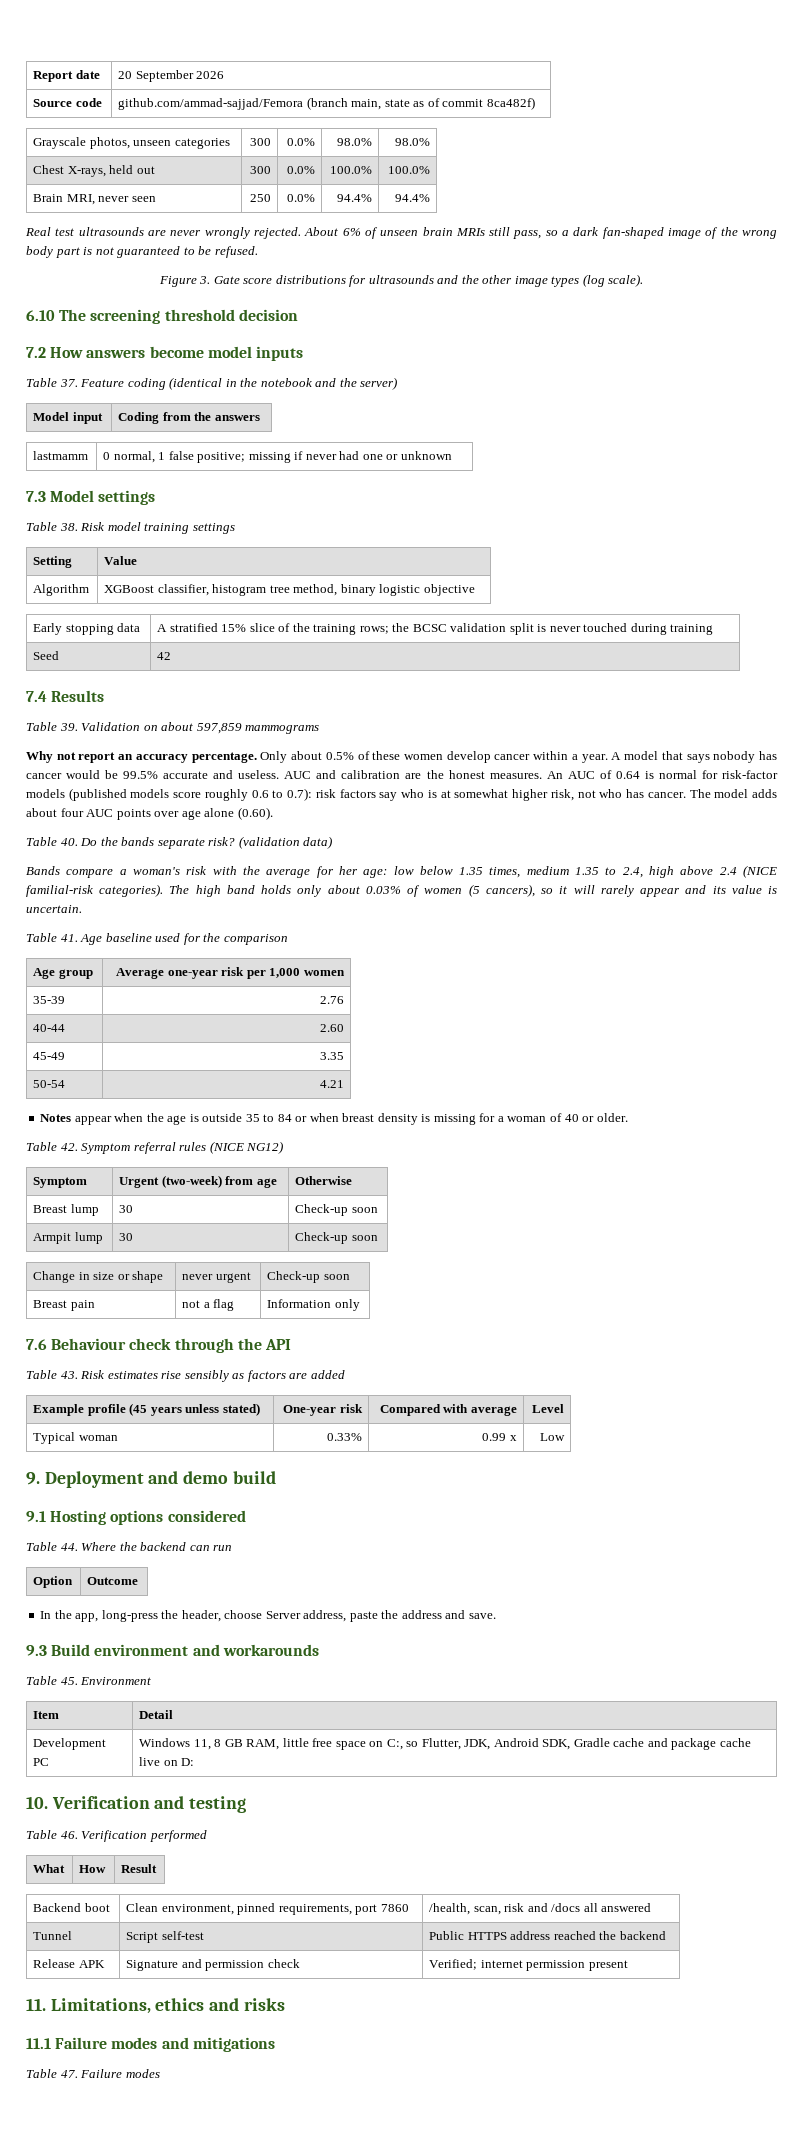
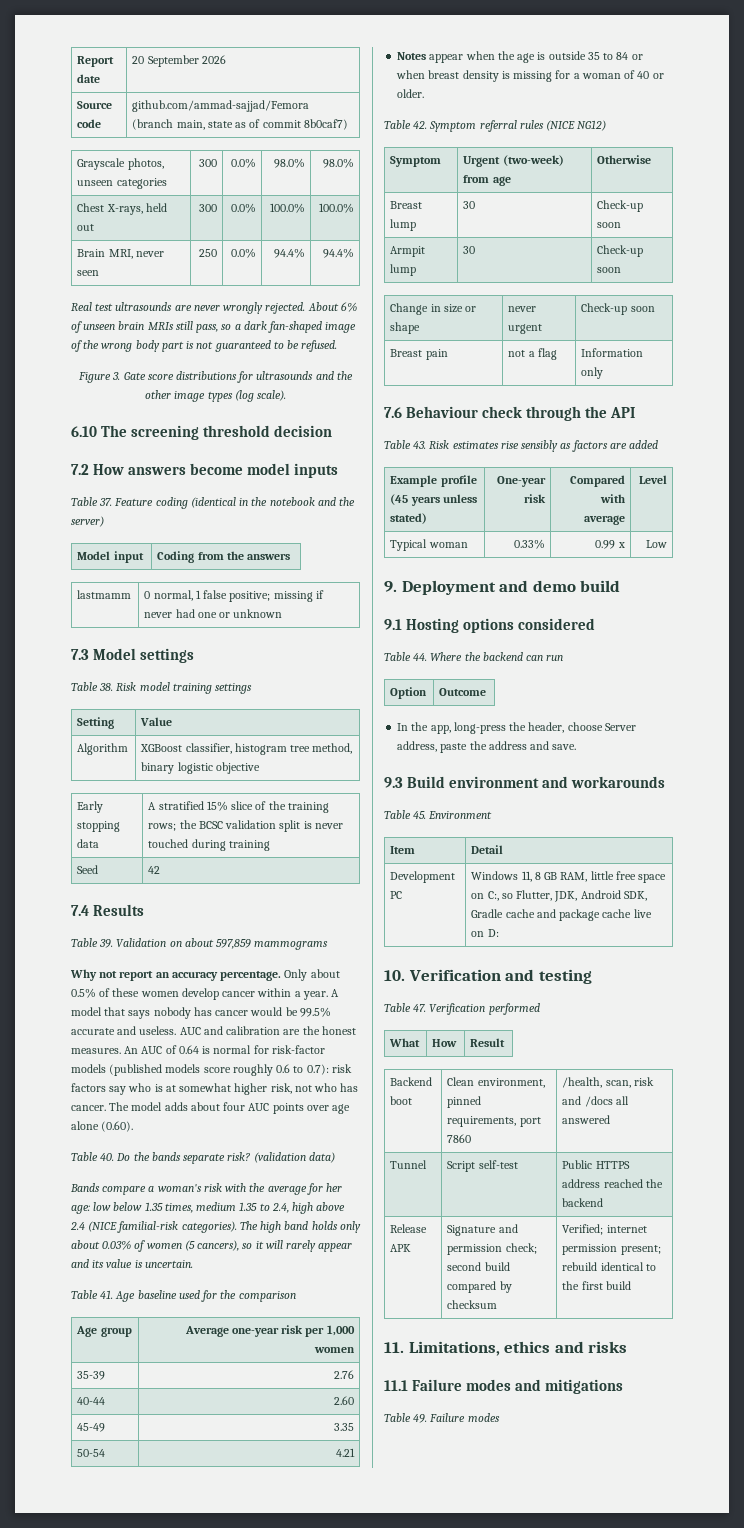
[486,97,535,110] 8ca482f) -> [303,119,348,130] 8b0caf7)
[60,1831,78,1839] 46. -> [413,1004,427,1012] 47.
[267,1959,300,1968] [429,1959,628,1971] check | Verified; internet permission present -> [505,1243,537,1254] [447,1262,510,1271] [447,1281,512,1293] [447,1300,498,1309] [562,1224,647,1235] [562,1244,661,1255] [562,1262,656,1271] [562,1281,631,1290] check; second build compared by checksum | Verified; internet permission present; rebuild identical to the first build
[60,2070,78,2078] 47. -> [413,1414,428,1423] 49.

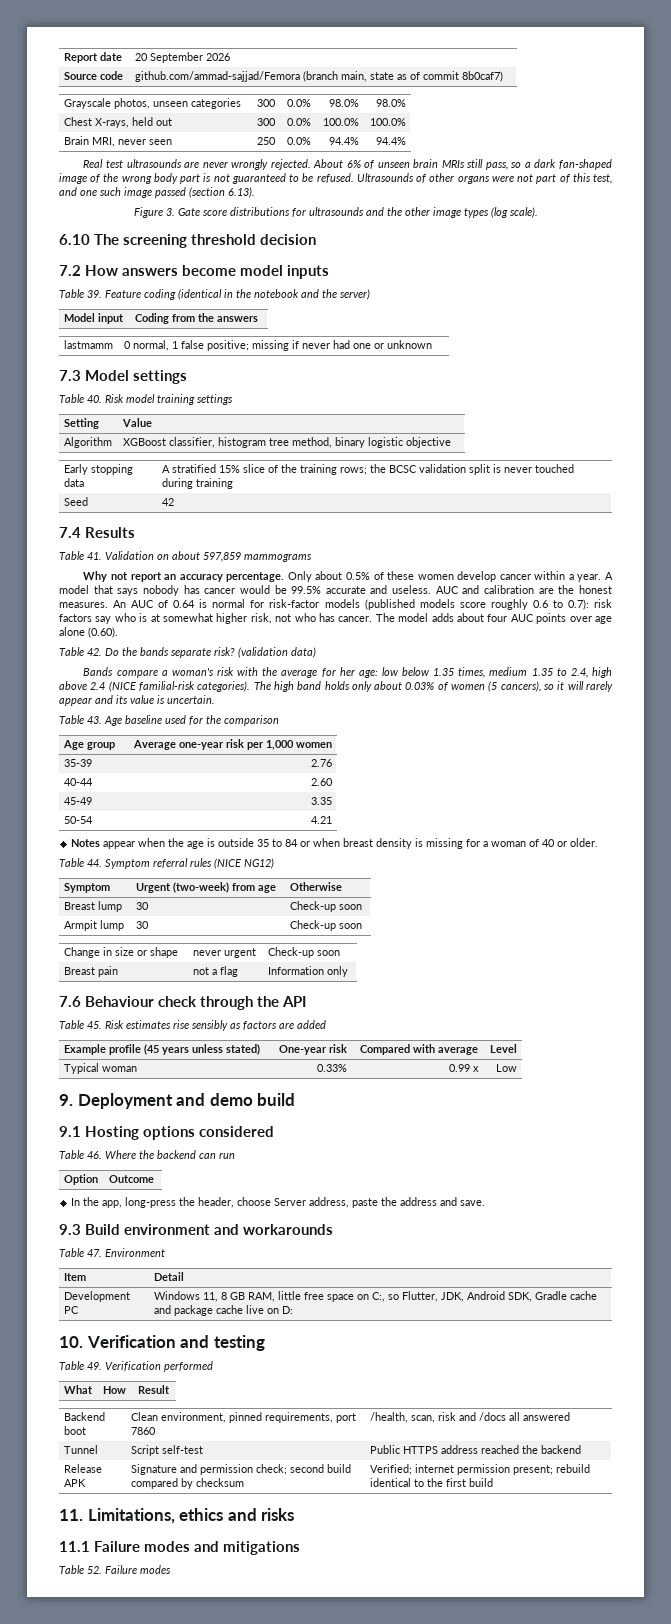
(338, 346) none -> [356,173,612,184] [59,187,255,198] Ultrasounds of other organs were not part of this test, and one such image passed (section 6.13).
[99,498,113,506] 37. -> [87,290,102,298] 39.
[99,683,114,691] 38. -> [87,395,102,403] 40.
[99,939,114,948] 39. -> [87,552,102,560] 41.
[100,1153,115,1161] 40. -> [87,648,102,656] 42.
[100,1290,114,1299] 41. -> [87,716,102,724] 43.
[413,121,428,129] 42. -> [87,859,102,867] 44.
[413,441,427,449] 43. -> [87,1021,102,1029] 45.
[413,653,428,661] 44. -> [87,1151,102,1159] 46.
[413,811,427,819] 45. -> [87,1249,102,1257] 47.
[413,1004,427,1012] 47. -> [87,1362,102,1370] 49.
[413,1414,428,1423] 49. -> [87,1566,102,1574] 52.

